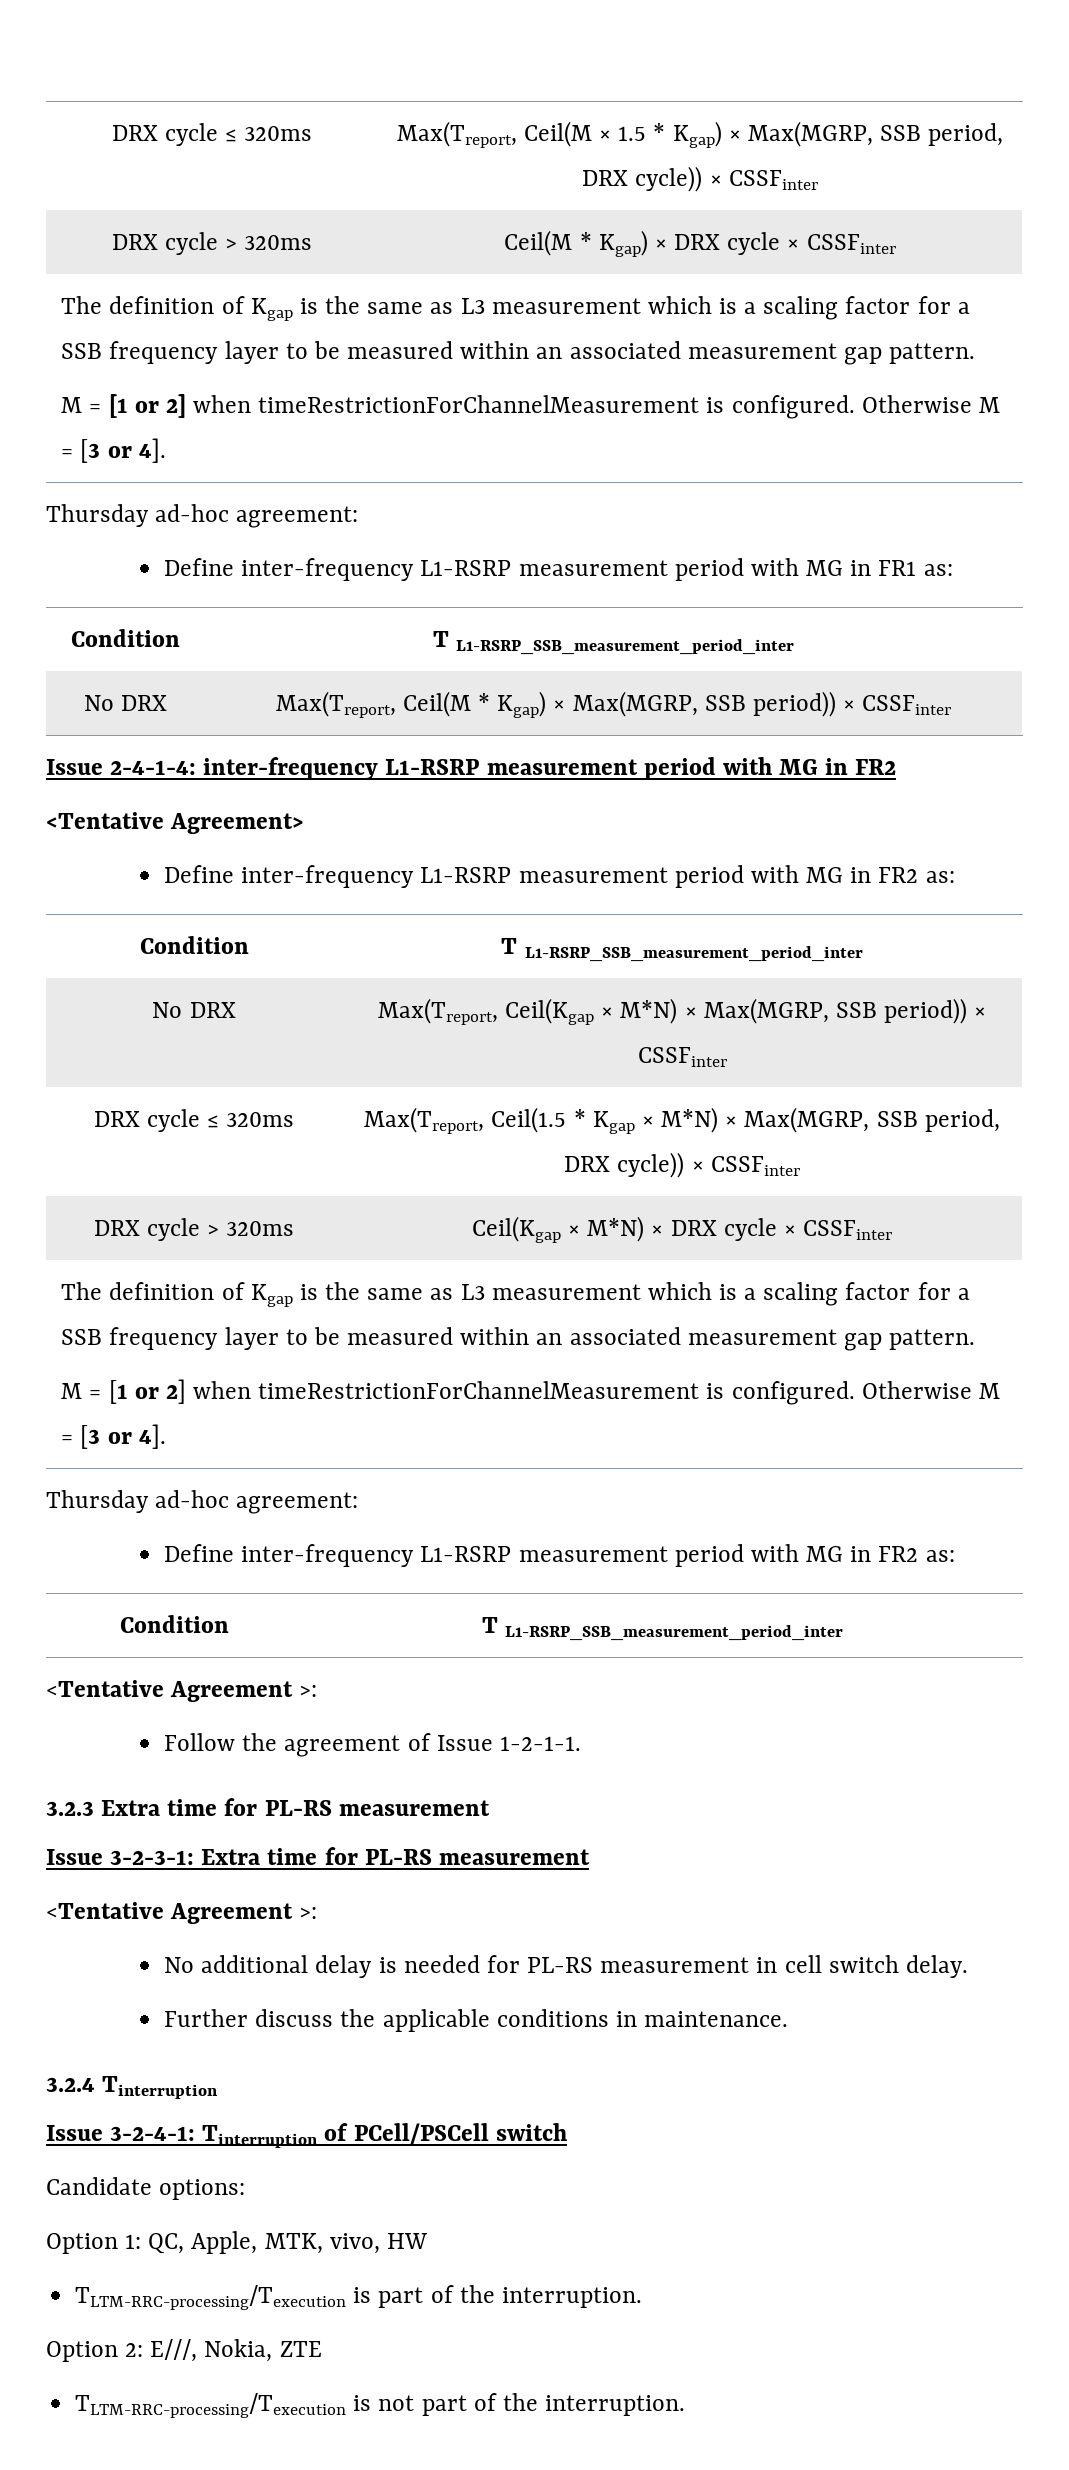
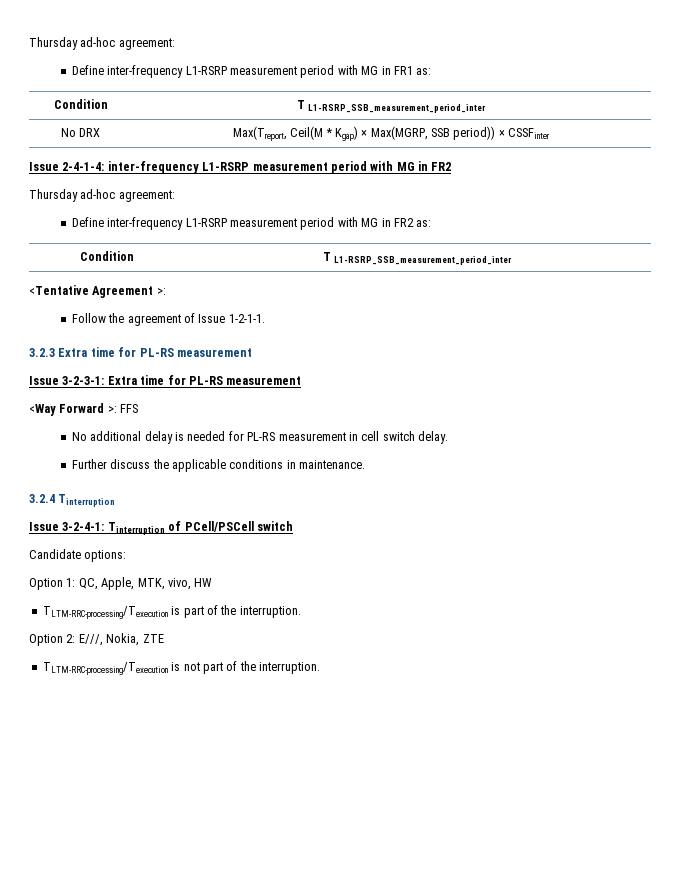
[111,123,313,146] [396,121,1004,148] [582,166,818,192] [111,232,313,255] [504,230,896,257] [61,296,970,321] [61,341,976,365] [61,394,1000,419] [61,438,166,463] DRX cycle ≤ 320ms | Max(Treport, Ceil(M × 1.5 * Kgap) × Max(MGRP, SSB period, DRX cycle)) × CSSFinter // DRX cycle > 320ms | Ceil(M * Kgap) × DRX cycle × CSSFinter // The definition of Kgap is the same as L3 measurement which is a scaling factor for a SSB frequency layer to be measured within an associated measurement gap pattern. // M = [1 or 2] when timeRestrictionForChannelMeasurement is configured. Otherwise M = [3 or 4]. // -> (29, 43) none
[46,812,305,834] [164,865,955,888] [139,936,249,954] [501,938,863,962] [152,1002,236,1018] [377,998,987,1025] [637,1047,727,1067] [93,1109,295,1132] [364,1107,1000,1134] [564,1152,800,1178] [93,1218,295,1241] [471,1216,893,1243] [61,1282,970,1307] [61,1327,976,1351] [61,1379,1000,1405] [61,1424,166,1449] // <Tentative Agreement> // Define inter-frequency L1-RSRP measurement period with MG in FR2 as: // Condition | T L1-RSRP_SSB_measurement_period_inter // No DRX | Max(Treport, Ceil(Kgap × M*N) × Max(MGRP, SSB period)) × CSSFinter // DRX cycle ≤ 320ms | Max(Treport, Ceil(1.5 * Kgap × M*N) × Max(MGRP, SSB period, DRX cycle)) × CSSFinter // DRX cycle > 320ms | Ceil(Kgap × M*N) × DRX cycle × CSSFinter // The definition of Kgap is the same as L3 measurement which is a scaling factor for a SSB frequency layer to be measured within an associated measurement gap pattern. // M = [1 or 2] when timeRestrictionForChannelMeasurement is configured. Otherwise M = [3 or 4]. -> (452, 166) none
[46,1902,318,1924] <Tentative Agreement >: -> [29,403,139,416] <Way Forward >: FFS

